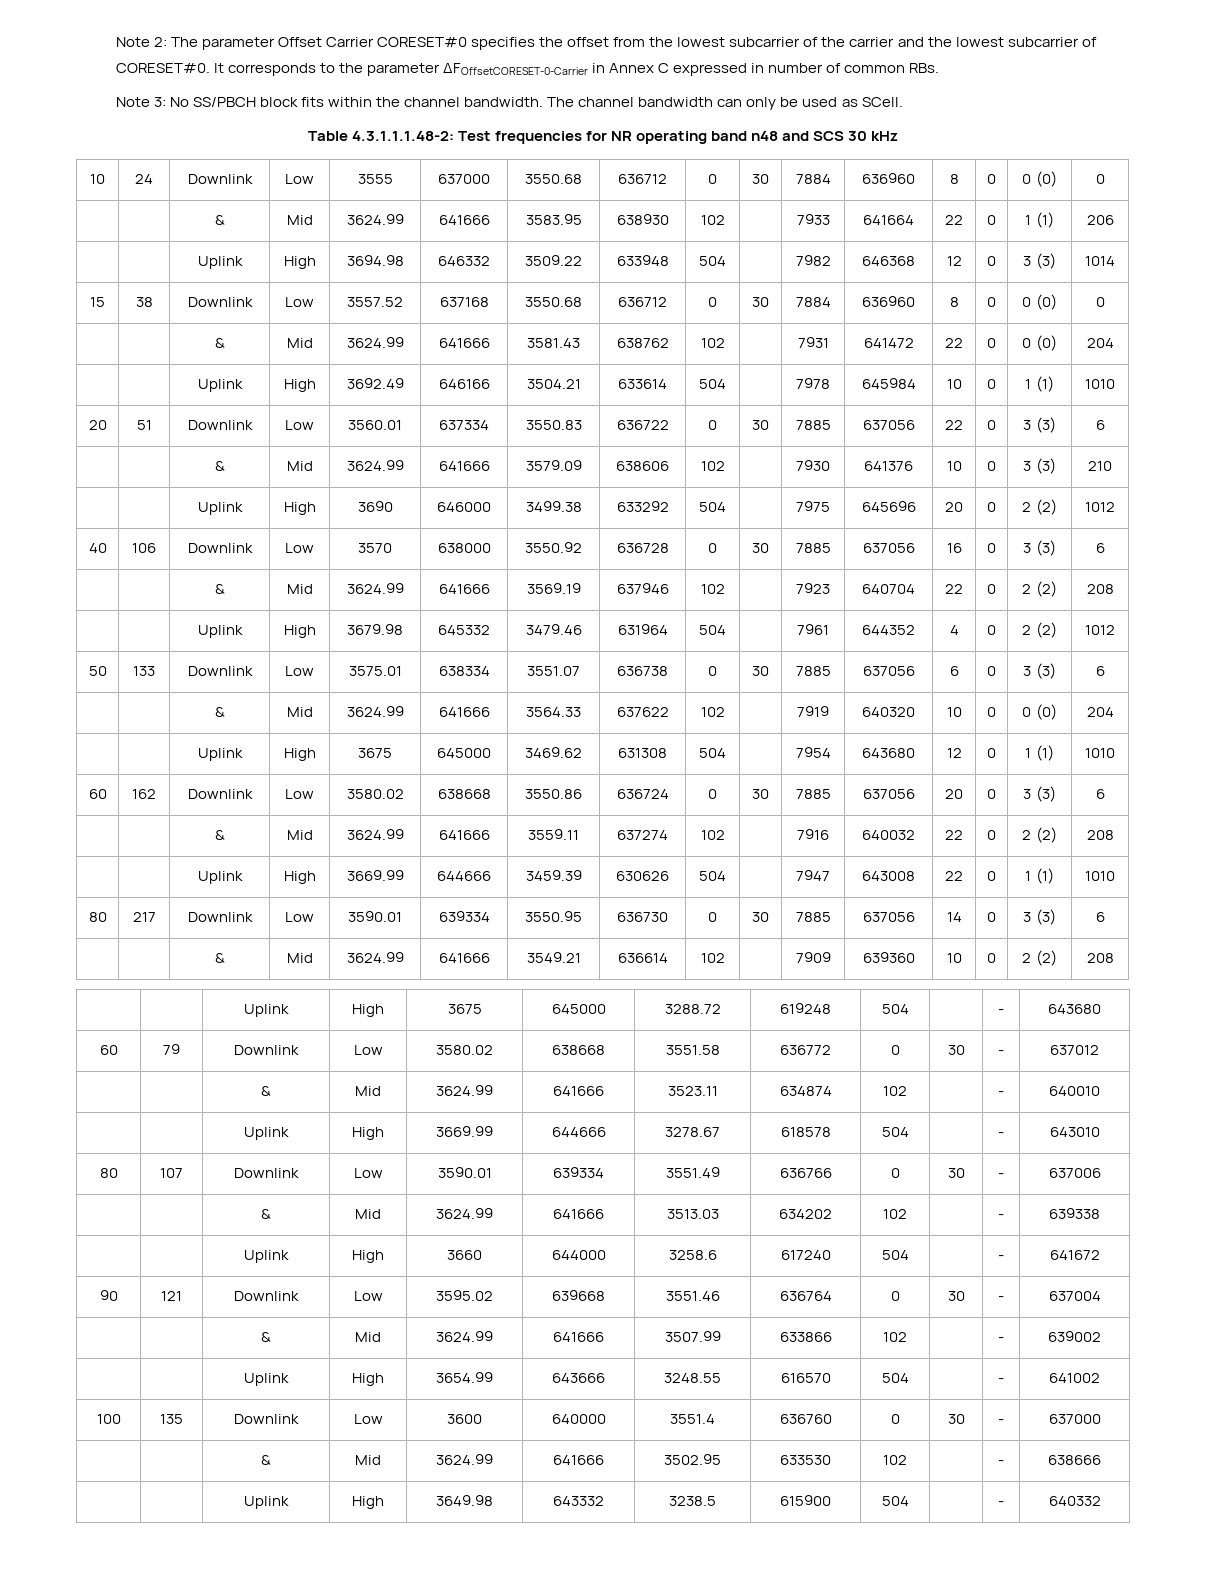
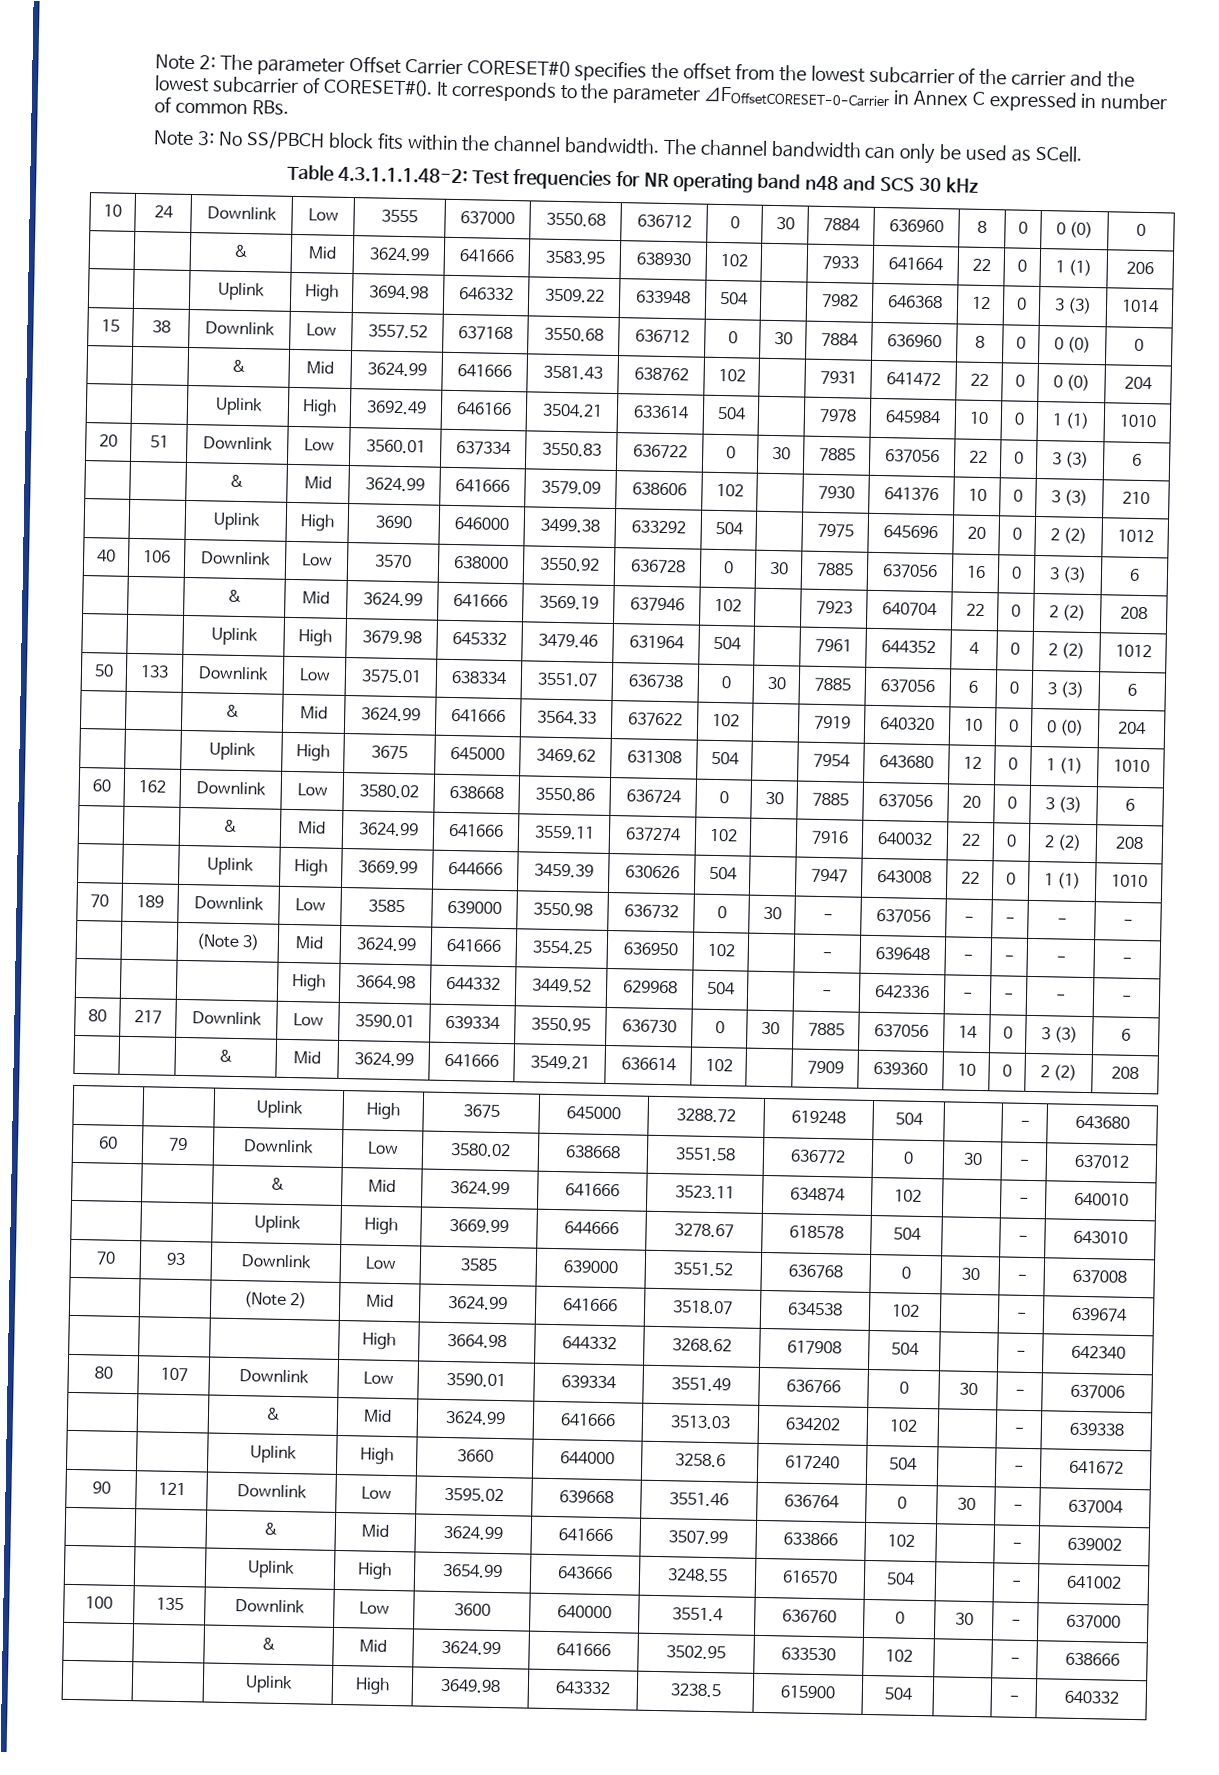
(1115, 876) none -> [90,894,109,908] [136,895,164,908] [194,896,264,911] [294,898,326,912] [368,899,405,913] [447,900,502,914] [532,902,593,917] [623,904,679,919] [716,906,727,919] [762,906,782,920] [823,914,833,921] [876,909,931,924] [964,916,974,923] [1005,917,1015,924] [1056,918,1067,925] [1123,919,1133,926] [195,933,261,951] [295,936,324,949] [355,937,417,952] [446,938,501,952] [531,940,592,955] [622,942,678,956] [706,943,735,957] [822,952,832,959] [875,947,930,961] [963,954,973,961] [1004,955,1014,962] [1055,956,1066,963] [1122,957,1132,964] [291,974,326,992] [355,975,416,990] [446,976,501,990] [531,978,592,993] [622,980,678,994] [706,981,736,995] [821,990,832,997] [874,985,930,999] [962,992,973,999] [1003,993,1014,1000] [1054,994,1066,1001] [1121,995,1132,1002] // 70 | 189 | Downlink | Low | 3585 | 639000 | 3550.98 | 636732 | 0 | 30 | - | 637056 | - | - | - | - // | | (Note 3) | Mid | 3624.99 | 641666 | 3554.25 | 636950 | 102 | | - | 639648 | - | - | - | - // | | | High | 3664.98 | 644332 | 3449.52 | 629968 | 504 | | - | 642336 | - | - | - | -
(1100, 1132) none -> [95,1251,116,1265] [166,1252,186,1266] [241,1254,312,1269] [364,1256,396,1271] [459,1258,497,1271] [563,1260,618,1274] [673,1262,733,1277] [788,1264,843,1279] [900,1266,911,1279] [960,1267,980,1281] [1016,1274,1027,1281] [1071,1269,1127,1284] [243,1291,308,1309] [366,1294,394,1307] [448,1296,508,1311] [563,1298,618,1312] [672,1300,733,1315] [787,1302,843,1316] [890,1304,920,1317] [1015,1312,1027,1319] [1070,1307,1128,1322] [362,1332,396,1351] [447,1334,507,1349] [562,1336,617,1350] [672,1338,732,1353] [787,1340,842,1355] [890,1342,920,1355] [1015,1350,1026,1357] [1070,1345,1126,1359] // 70 | 93 | Downlink | Low | 3585 | 639000 | 3551.52 | 636768 | 0 | 30 | - | 637008 // | | (Note 2) | Mid | 3624.99 | 641666 | 3518.07 | 634538 | 102 | | - | 639674 // | | | High | 3664.98 | 644332 | 3268.62 | 617908 | 504 | | - | 642340

